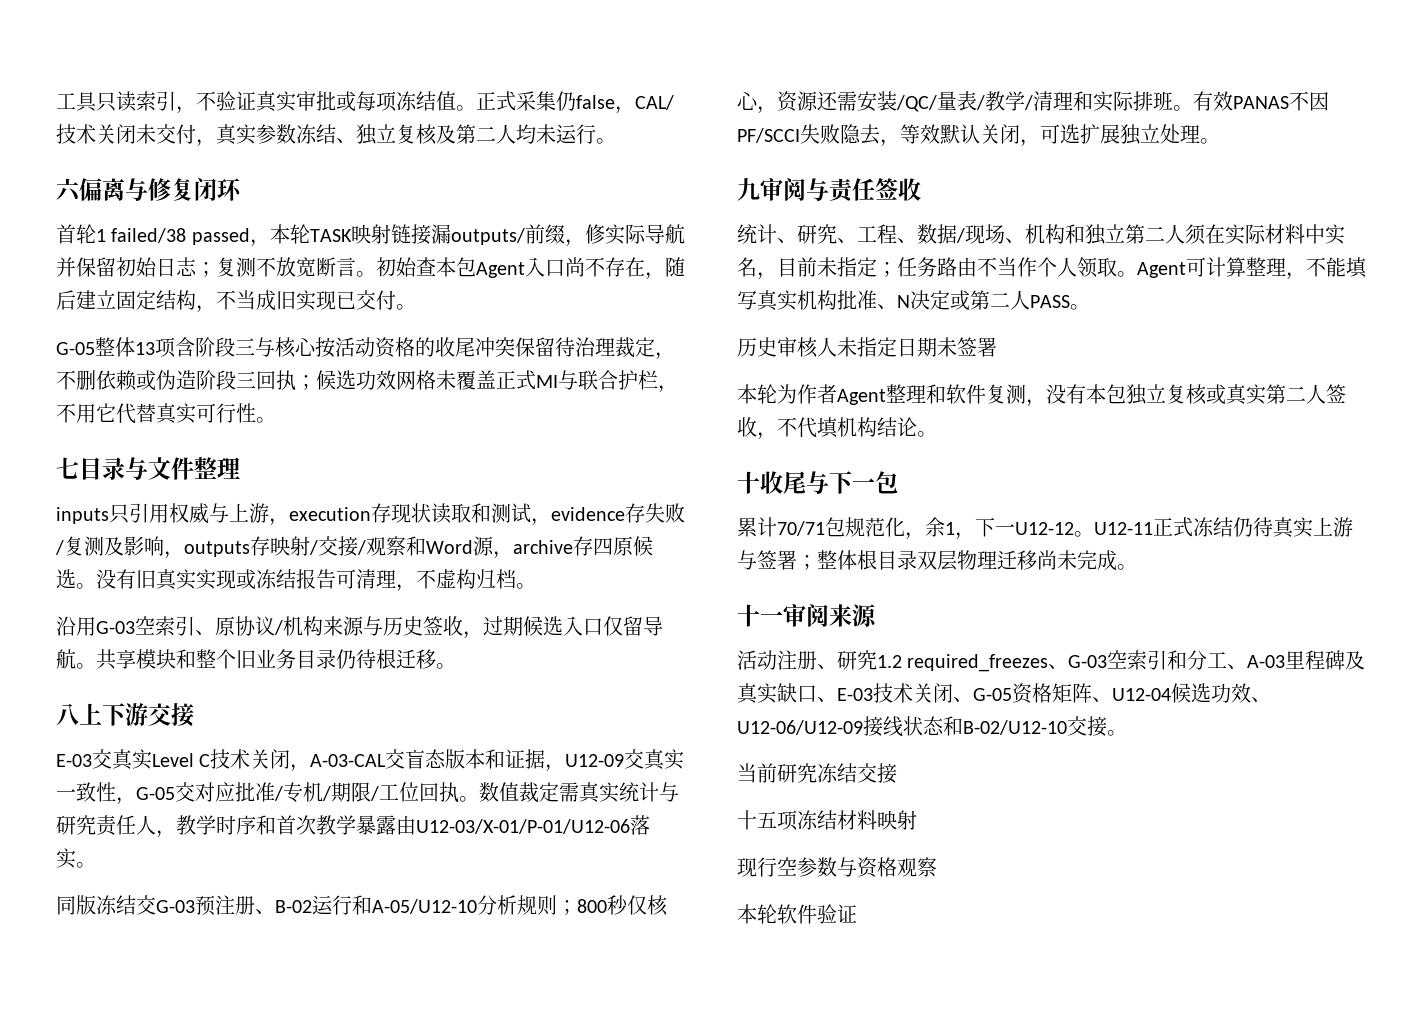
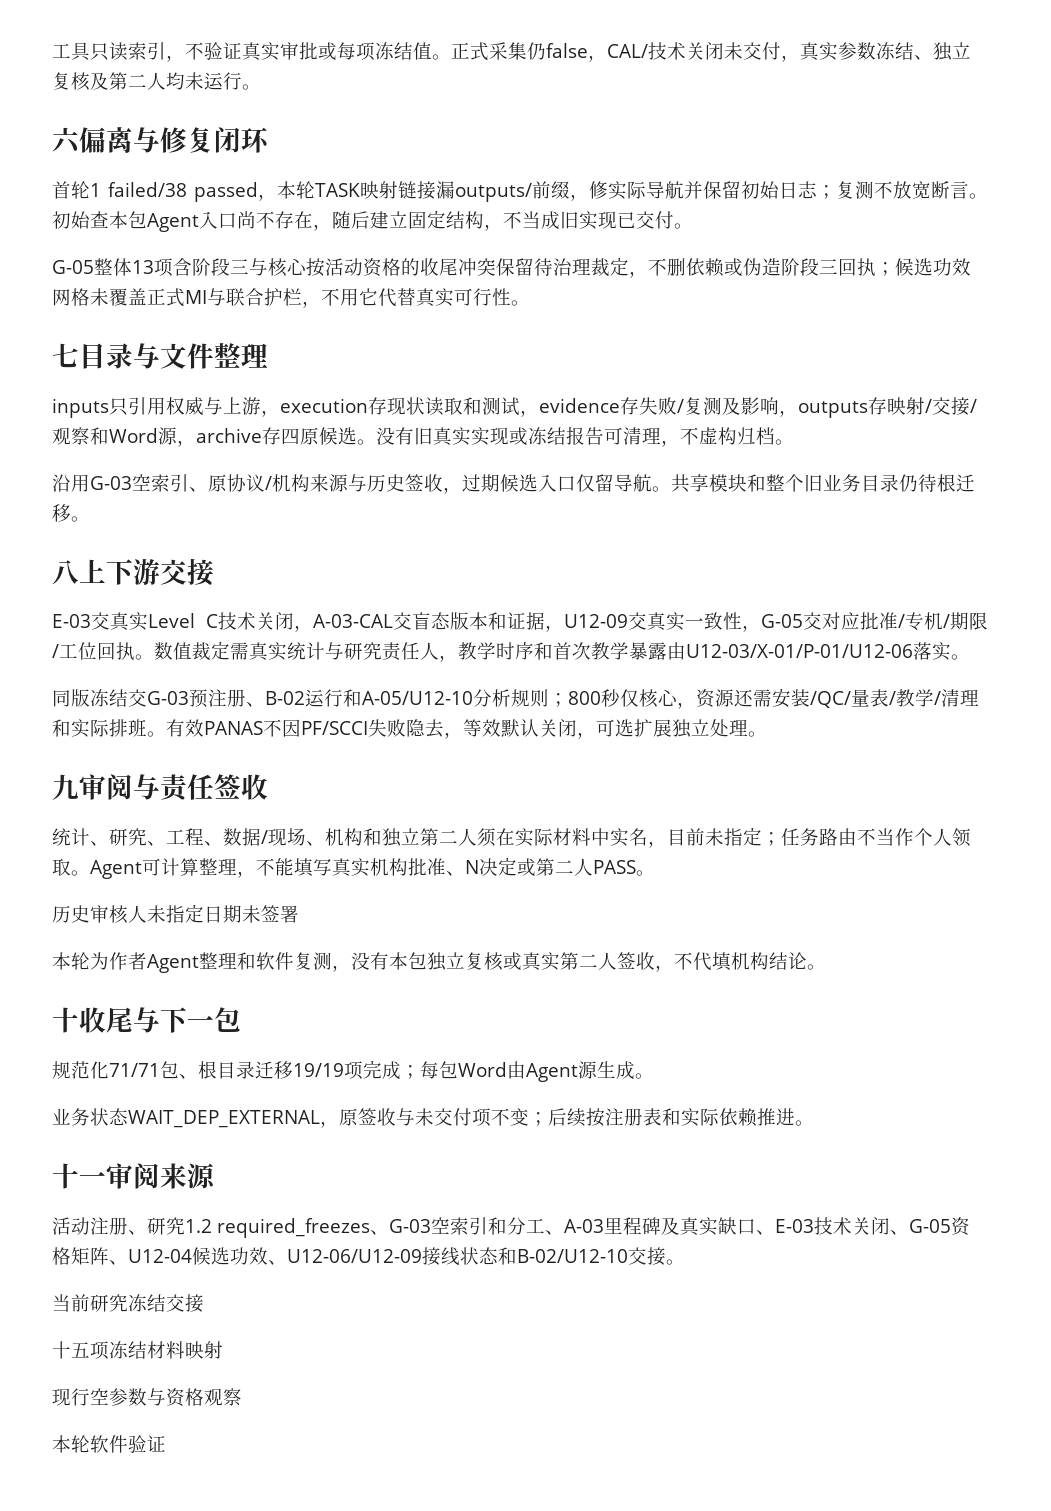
[737,517,1353,540] [737,550,1117,571] 累计70/71包规范化，余1，下一U12-12。U12-11正式冻结仍待真实上游与签署；整体根目录双层物理迁移尚未完成 -> [52,1060,654,1082] [52,1108,795,1128] 规范化71/71包、根目录迁移19/19项完成；每包Word由Agent源生成。 // 业务状态WAIT_DEP_EXTERNAL，原签收与未交付项不变；后续按注册表和实际依赖推进

